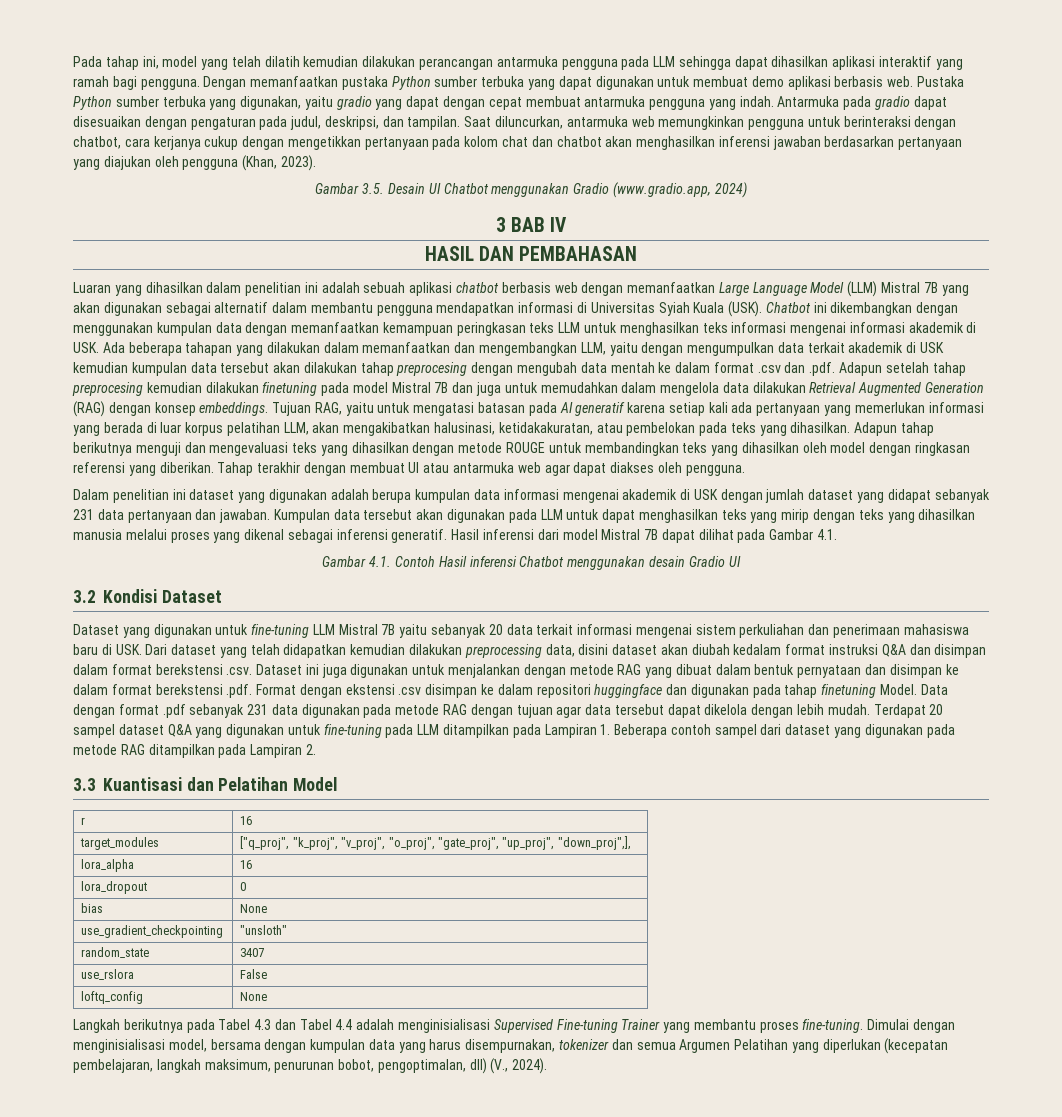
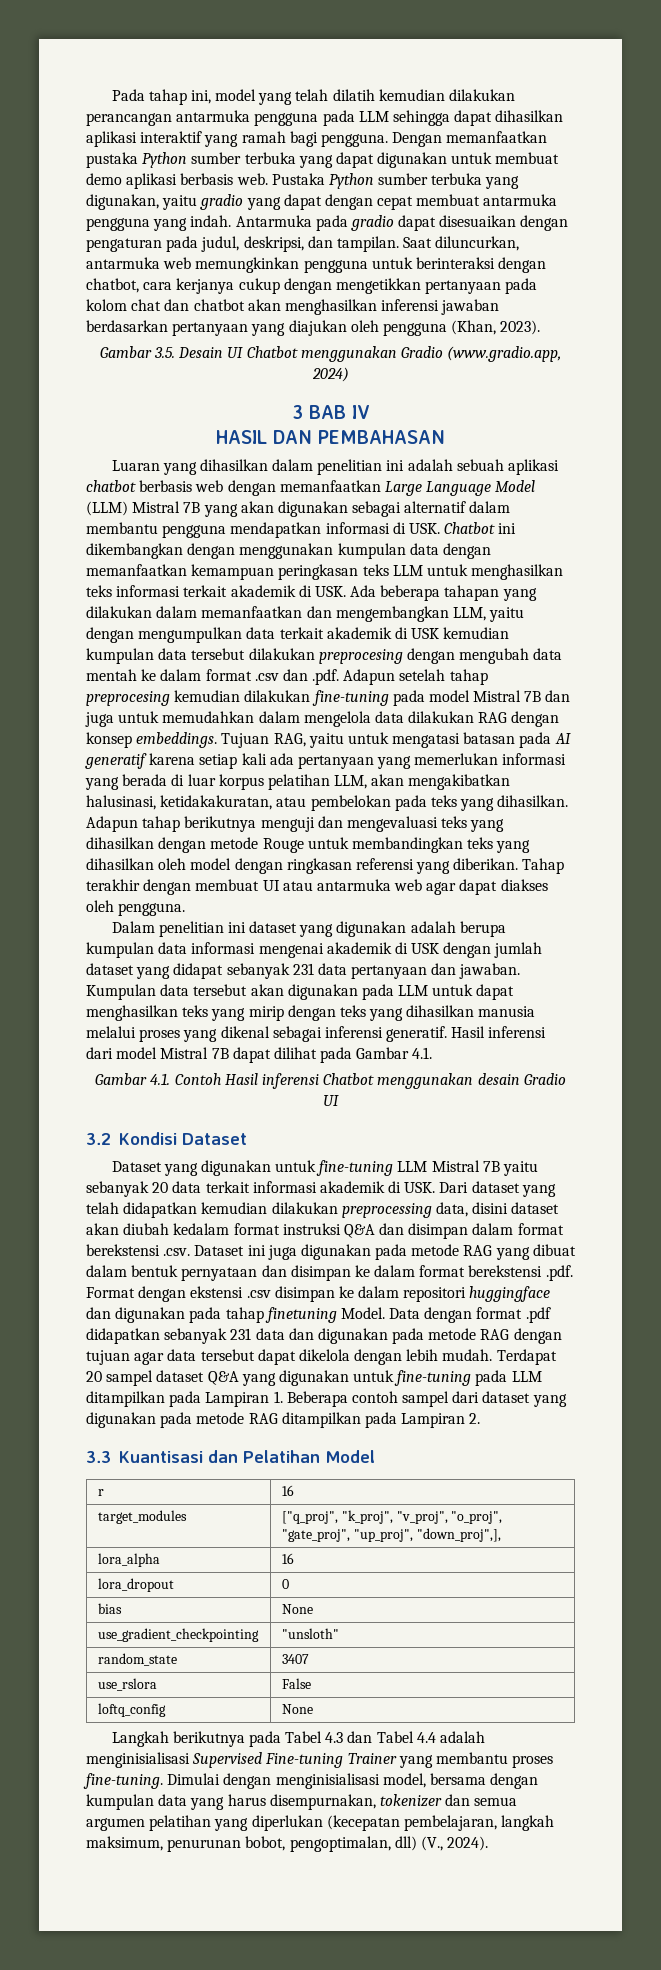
[590,301,763,317] Universitas Syiah Kuala (USK). -> [408,523,440,534] USK.
[790,322,905,336] mengenai informasi -> [183,585,228,597] terkait
[273,362,394,376] akan dilakukan tahap -> [248,648,315,660] dilakukan
[262,382,318,396] finetuning -> [311,690,389,706] fine-tuning
[809,382,985,396] [73,401,105,417] Retrieval Augmented Generation (RAG) -> [478,712,508,723] RAG
[506,442,546,453] ROUGE -> [262,838,304,853] Rouge
[635,624,969,638] [73,644,98,655] mengenai sistem perkuliahan dan penerimaan mahasiswa baru -> [319,1181,385,1193] akademik
[412,664,566,678] untuk menjalankan dengan -> [375,1244,408,1260] pada
[189,704,298,718] sebanyak 231 data -> [86,1328,314,1344] didapatkan sebanyak 231 data dan
[679,1039,789,1053] Argumen Pelatihan -> [86,1815,212,1831] argumen pelatihan

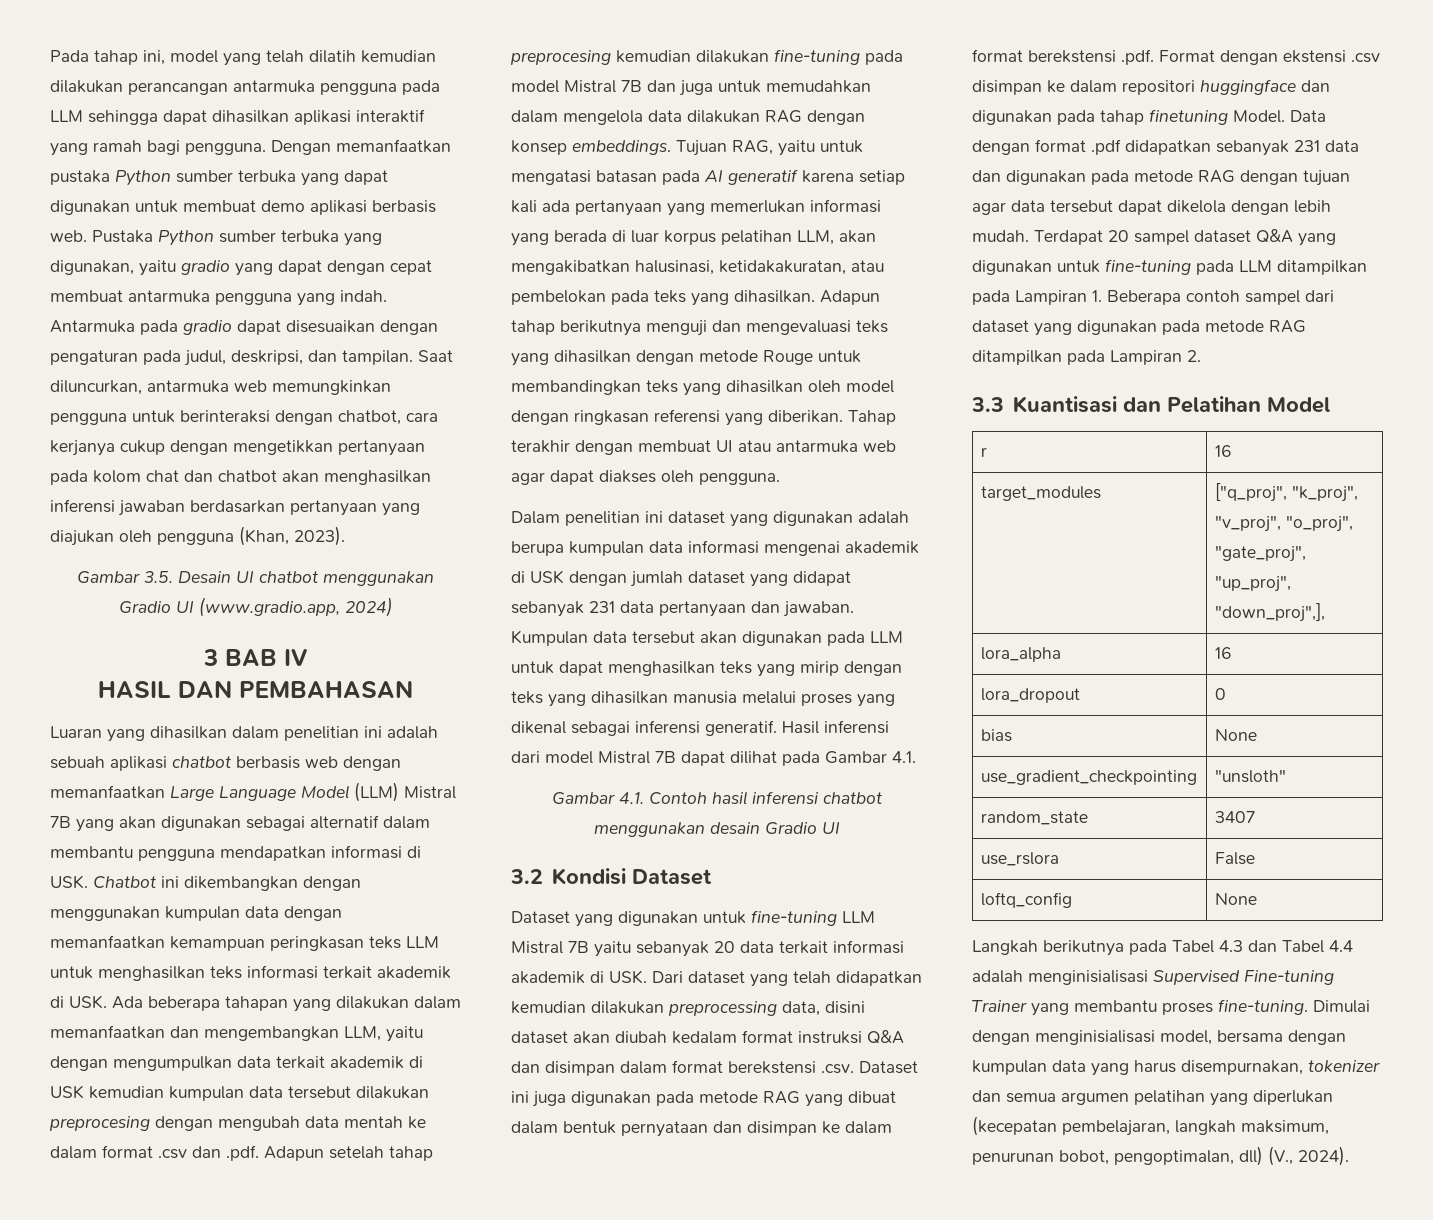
[246,346,298,358] Chatbot -> [259,571,318,583] chatbot
(443, 352) none -> [175,601,194,613] UI
[224,1073,375,1089] Hasil inferensi Chatbot -> [711,791,882,805] hasil inferensi chatbot

